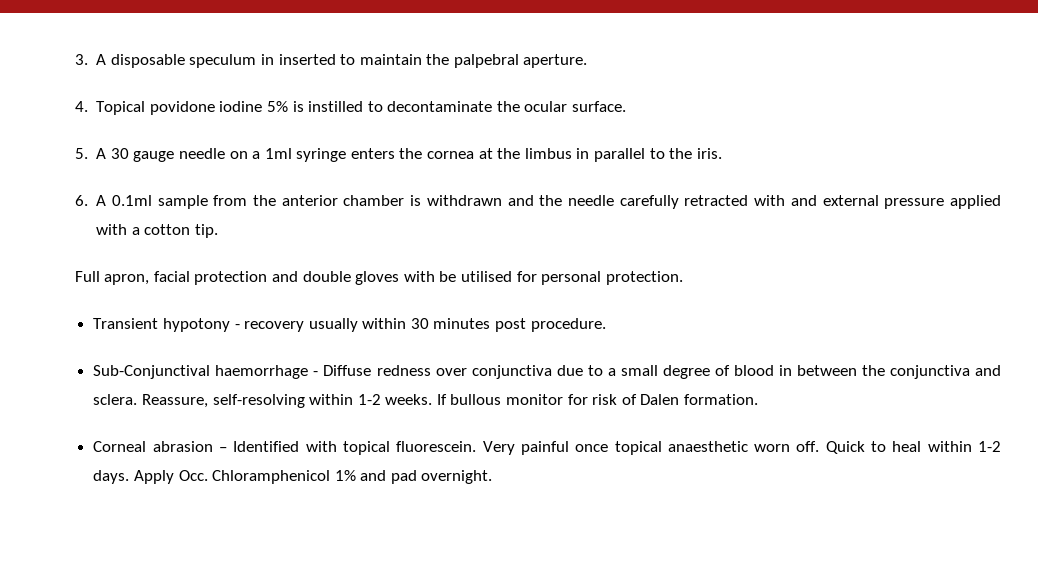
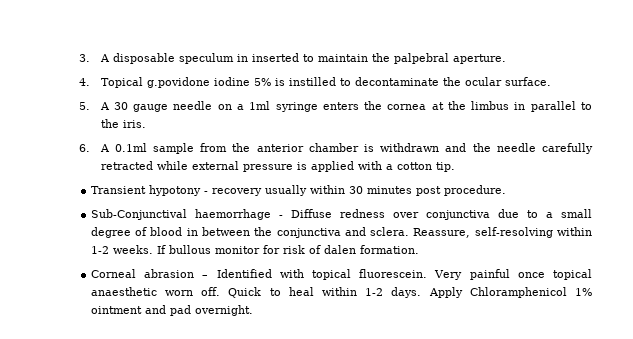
[149,101,215,115] povidone -> [146,77,210,88] g.povidone
[754,195,817,206] with and -> [156,161,188,170] while
(945, 203) none -> [296,162,307,170] is
[74,271,683,285] // Full apron, facial protection and double gloves with be utilised for personal protection. -> (455, 167) none
[640,394,680,405] Dalen -> [323,245,356,254] dalen
[178,470,208,481] Occ. -> (463, 292) none
(356, 475) none -> [90,306,142,314] ointment

